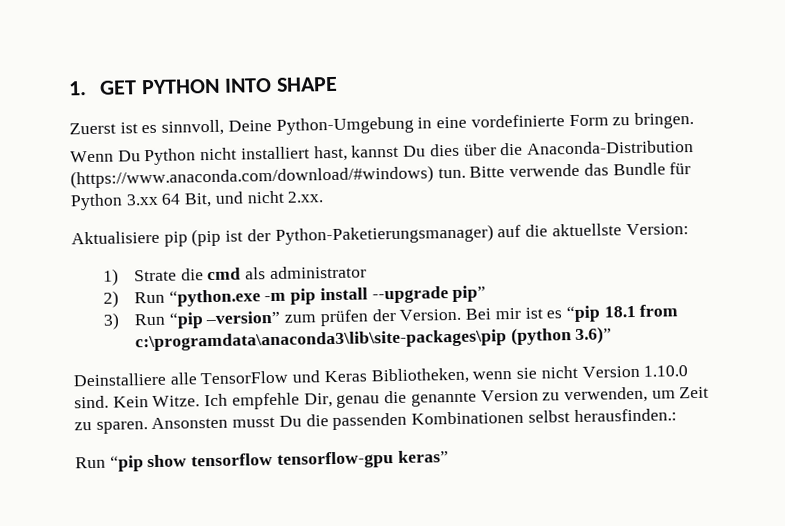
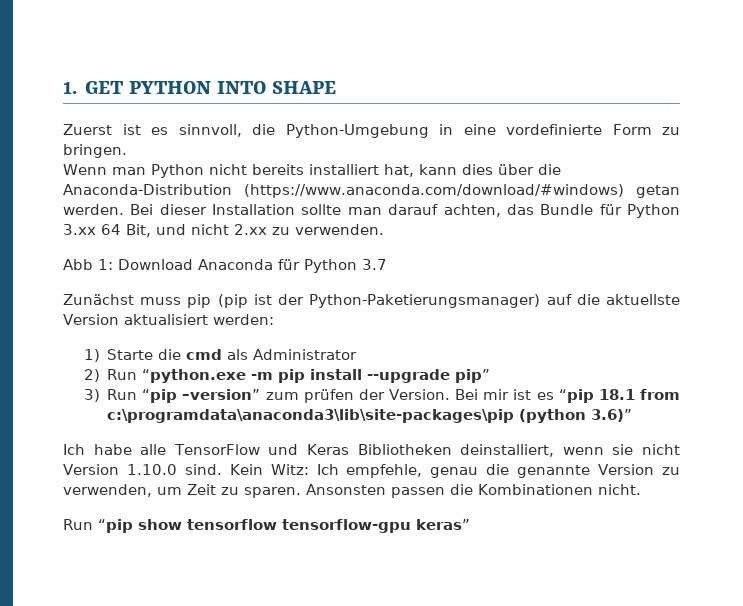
[227,119,272,132] Deine -> [252,124,275,135] die
[117,150,141,162] Du -> [111,167,146,175] man
[240,144,427,162] installiert hast, kannst Du -> [251,164,457,177] bereits installiert hat, kann
[437,163,581,179] tun. Bitte verwende -> [636,185,680,198] [63,204,501,217] getan werden. Bei dieser Installation sollte man darauf achten,
[287,191,324,203] [71,230,160,245] 2.xx. // Aktualisiere -> [234,224,384,235] [63,259,387,273] [63,294,182,305] 2.xx zu verwenden. // Abb 1: Download Anaconda für Python 3.7 // Zunächst muss
[625,223,689,236] Version: -> [63,314,274,325] Version aktualisiert werden:
[134,269,178,282] Strate -> [107,349,154,360] Starte
[269,265,367,280] administrator -> [253,349,358,360] Administrator
[73,372,166,387] Deinstalliere -> [63,444,132,455] Ich habe
[370,367,469,385] Bibliotheken, -> [357,444,555,457] Bibliotheken deinstalliert,
[152,392,333,410] Witze. Ich empfehle Dir, -> [270,464,423,478] Witz: Ich empfehle,
[232,408,677,431] musst Du die passenden Kombinationen selbst herausfinden.: -> [391,484,641,498] passen die Kombinationen nicht.

